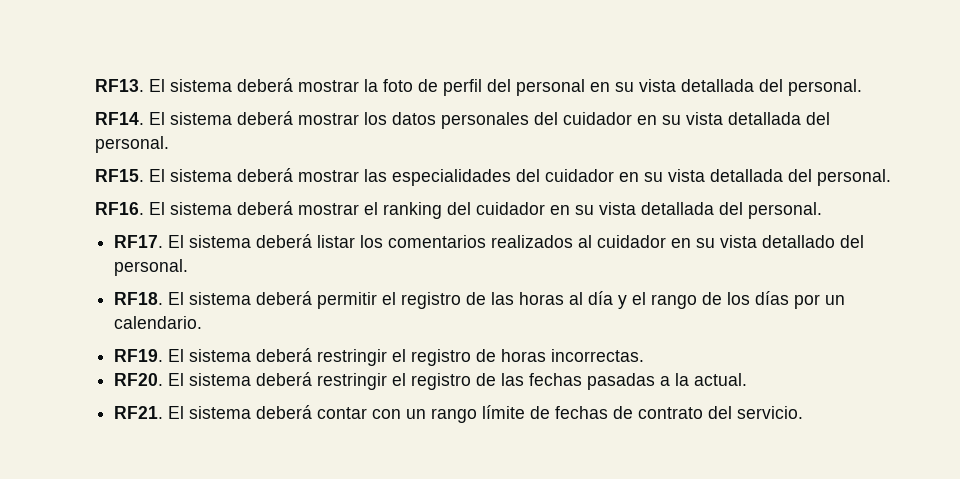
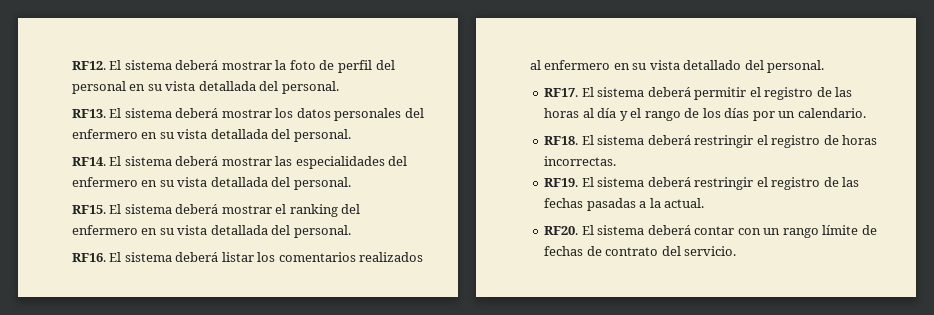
[94,79,144,92] RF13. -> [71,61,106,70] RF12.
[94,112,144,125] RF14. -> [71,109,106,118] RF13.
[562,112,632,125] cuidador -> [71,129,351,142] [71,156,408,169] [71,177,138,187] enfermero en su vista detallada del personal. // RF14. El sistema deberá mostrar las especialidades del enfermero
[363,169,614,186] las especialidades del cuidador -> [275,204,361,217] [71,225,138,235] el ranking del enfermero
[297,202,822,219] [113,234,312,248] mostrar el ranking del cuidador en su vista detallada del personal. // RF17. El sistema deberá -> (219, 257) none
[596,235,666,248] cuidador -> [544,60,611,70] enfermero
[113,292,163,305] RF18. -> [544,88,579,97] RF17.
[113,349,163,362] RF19. -> [544,136,579,145] RF18.
[113,373,163,386] RF20. -> [544,178,579,187] RF19.
[113,406,163,419] RF21. -> [544,226,579,235] RF20.

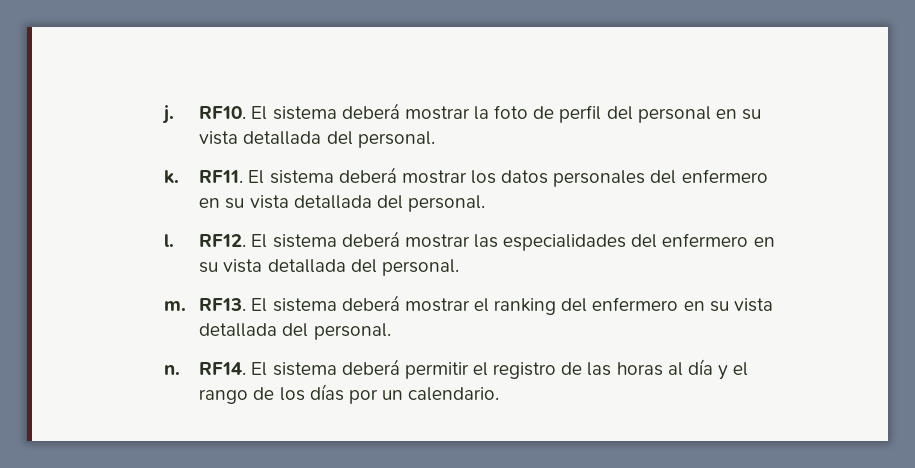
[71,61,106,70] RF12. -> [162,105,247,124] j. RF10.
[71,109,106,118] RF13. -> [164,170,244,184] k. RF11.
[71,157,106,166] RF14. -> [164,234,247,247] l. RF12.
[71,205,106,214] RF15. -> [164,298,247,311] m. RF13.
[71,252,424,262] [529,60,825,73] [544,88,579,97] RF16. El sistema deberá listar los comentarios realizados al enfermero en su vista detallado del personal. // RF17. -> [164,362,247,375] n. RF14.
[544,135,878,148] [544,156,617,166] [544,177,860,190] [544,198,705,211] [544,225,877,238] [544,246,737,256] // RF18. El sistema deberá restringir el registro de horas incorrectas. // RF19. El sistema deberá restringir el registro de las fechas pasadas a la actual. // RF20. El sistema deberá contar con un rango límite de fechas de contrato del servicio. -> (500, 394) none

